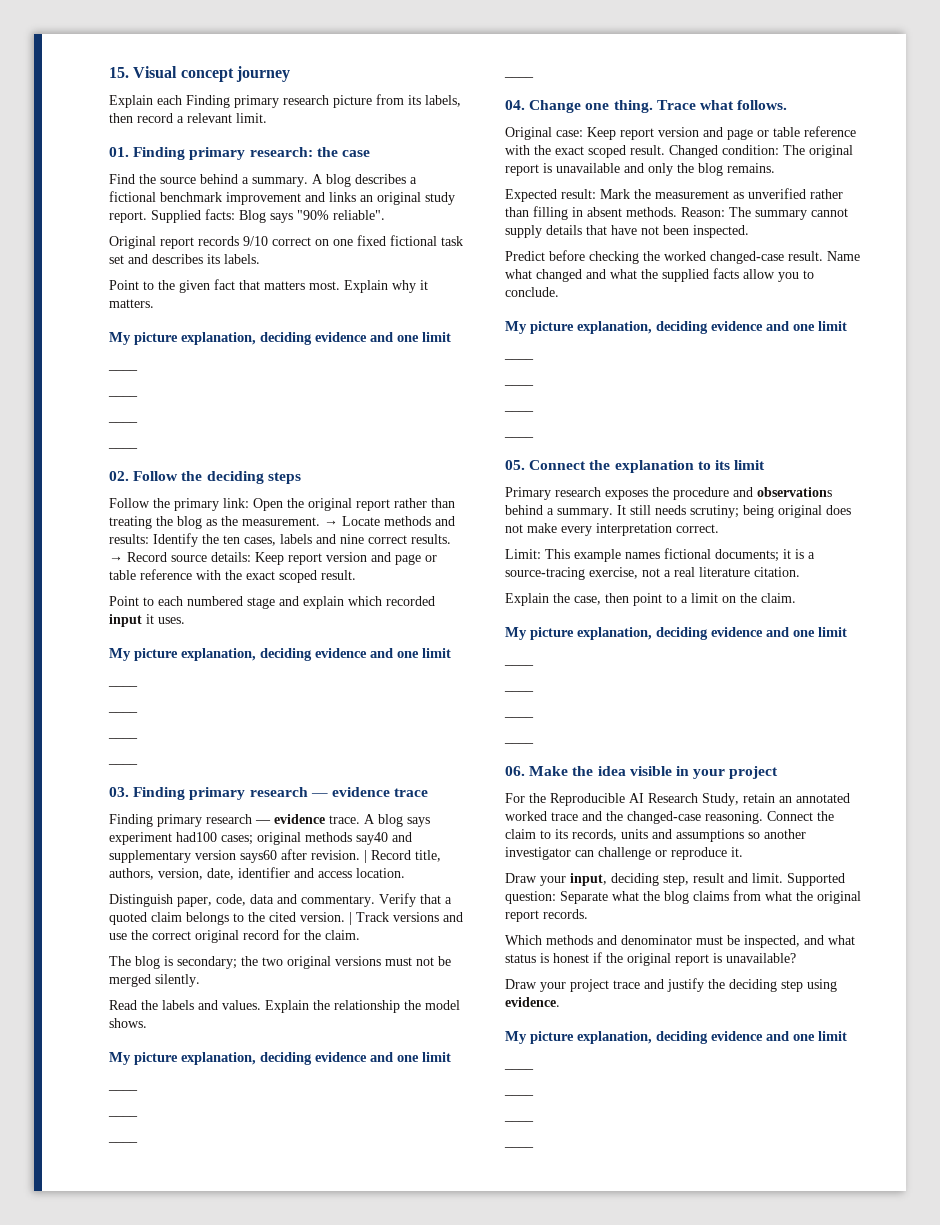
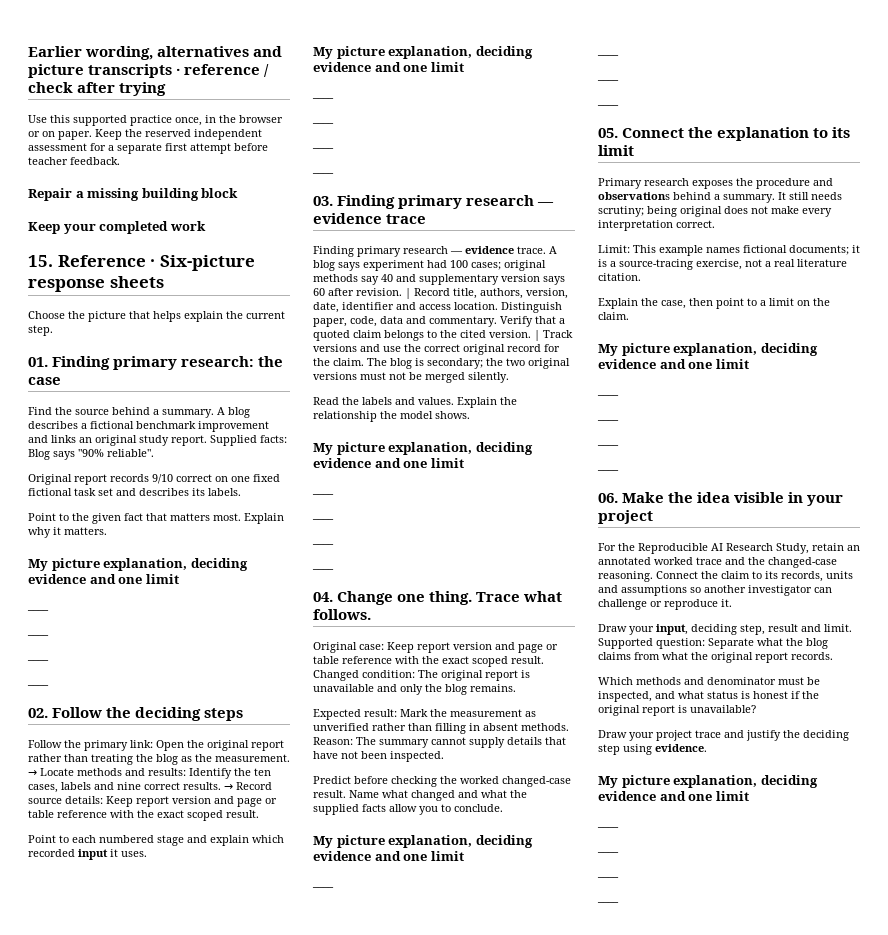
[109,66,290,82] [109,94,461,108] [109,113,267,123] 15. Visual concept journey // Explain each Finding primary research picture from its labels, then record a relevant limit. -> [28,46,283,60] [28,64,270,78] [28,82,167,96] [28,115,283,126] [28,129,262,140] [28,143,268,154] [28,157,120,165] [28,188,239,201] [28,221,206,234] [28,255,255,271] [28,276,164,292] [28,311,285,322] [28,325,53,336] Earlier wording, alternatives and picture transcripts · reference / check after trying // Use this supported practice once, in the browser or on paper. Keep the reserved independent assessment for a separate first attempt before teacher feedback. // Repair a missing building block // Keep your completed work // 15. Reference · Six-picture response sheets // Choose the picture that helps explain the current step.
[176,832,217,842] had100 -> [427,260,468,268] had 100
[356,832,388,845] say40 -> [361,274,393,285] say 40
[240,850,277,863] says60 -> [543,276,565,285] [313,288,325,296] says 60
(405, 873) // -> (498, 306) none
(360, 935) // -> (364, 362) none

